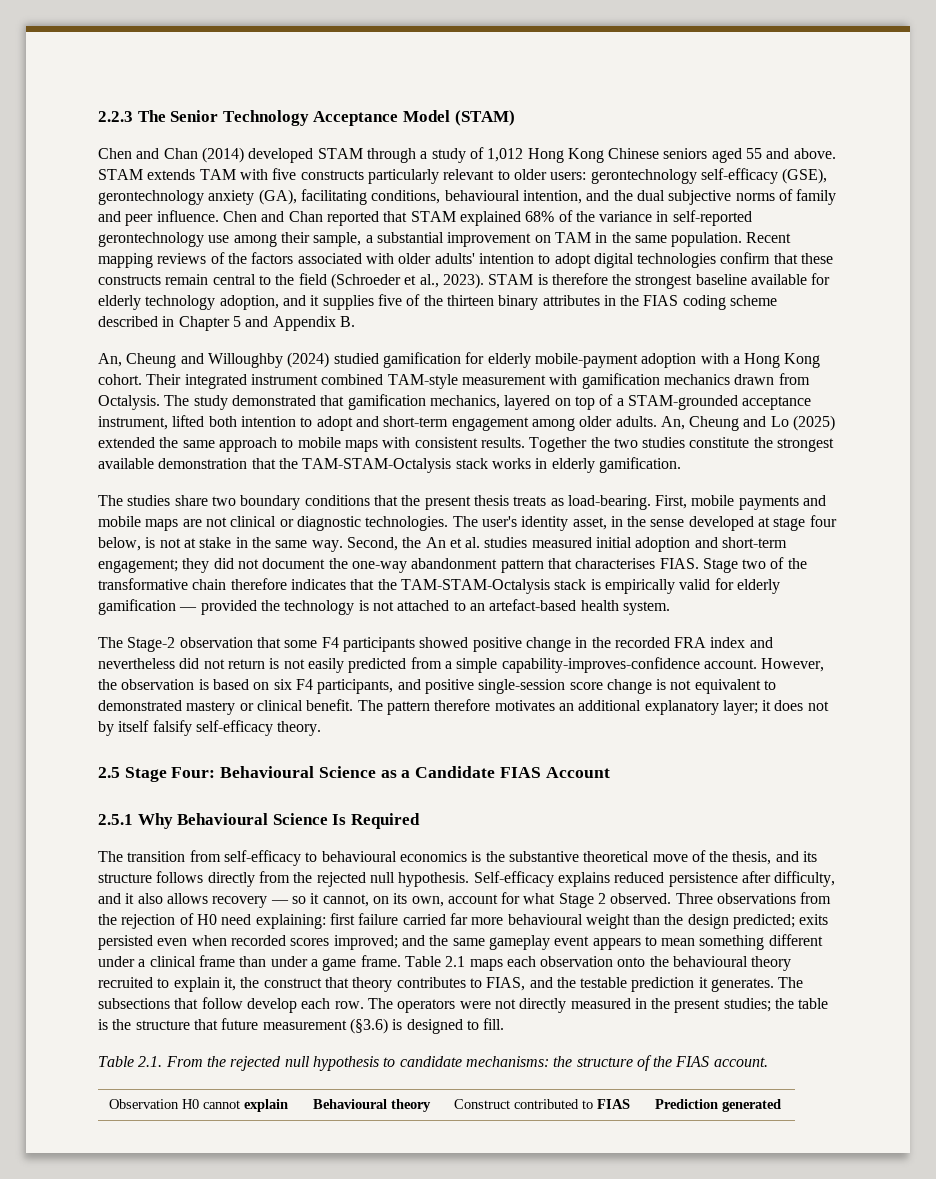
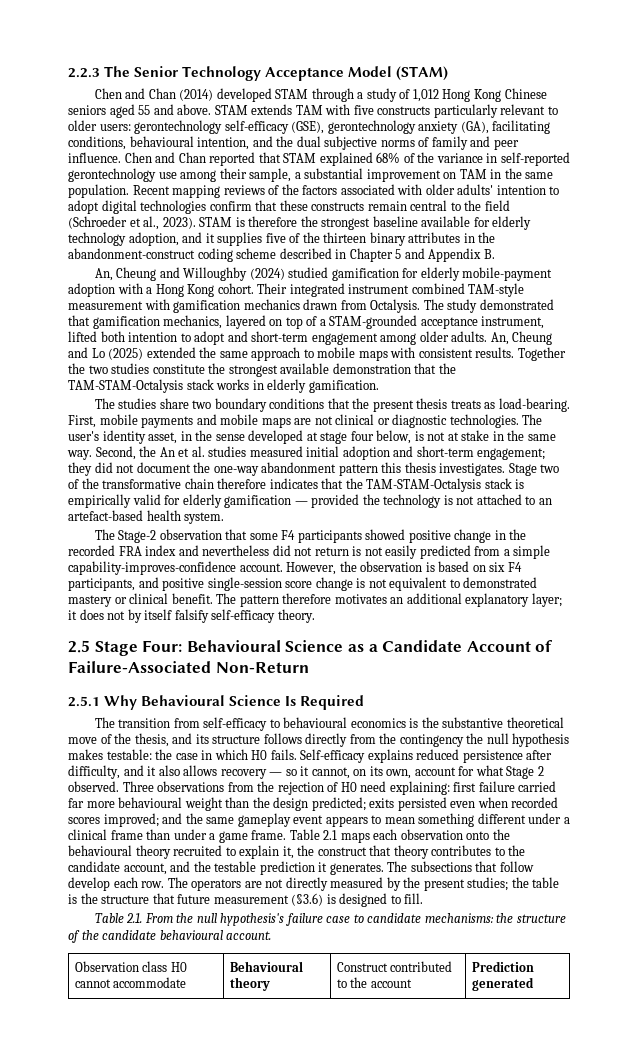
[643,295,679,306] FIAS -> [68,248,195,259] abandonment-construct
[547,558,699,569] that characterises FIAS. -> [381,462,506,476] this thesis investigates.
[499,767,541,778] FIAS -> (463, 646) none
(610, 772) none -> [535,640,554,652] [68,661,309,673] of Failure-Associated Non-Return
[316,872,470,887] rejected null hypothesis. -> [399,733,570,747] [68,749,297,760] contingency the null hypothesis makes testable: the case in which H0 fails.
[486,977,526,991] FIAS, -> [508,845,526,856] [68,861,167,875] the candidate account,
[459,1001,491,1009] were -> [244,881,262,888] are
[634,998,647,1009] in -> [386,877,401,891] by
[230,1056,379,1071] rejected null hypothesis -> [196,913,351,926] null hypothesis's failure case
[675,1056,710,1067] FIAS -> [102,930,223,940] candidate behavioural
(179, 1104) none -> [142,961,168,972] class
[243,1099,288,1112] explain -> [113,977,187,988] accommodate
[596,1099,630,1109] FIAS -> [350,977,412,988] the account

